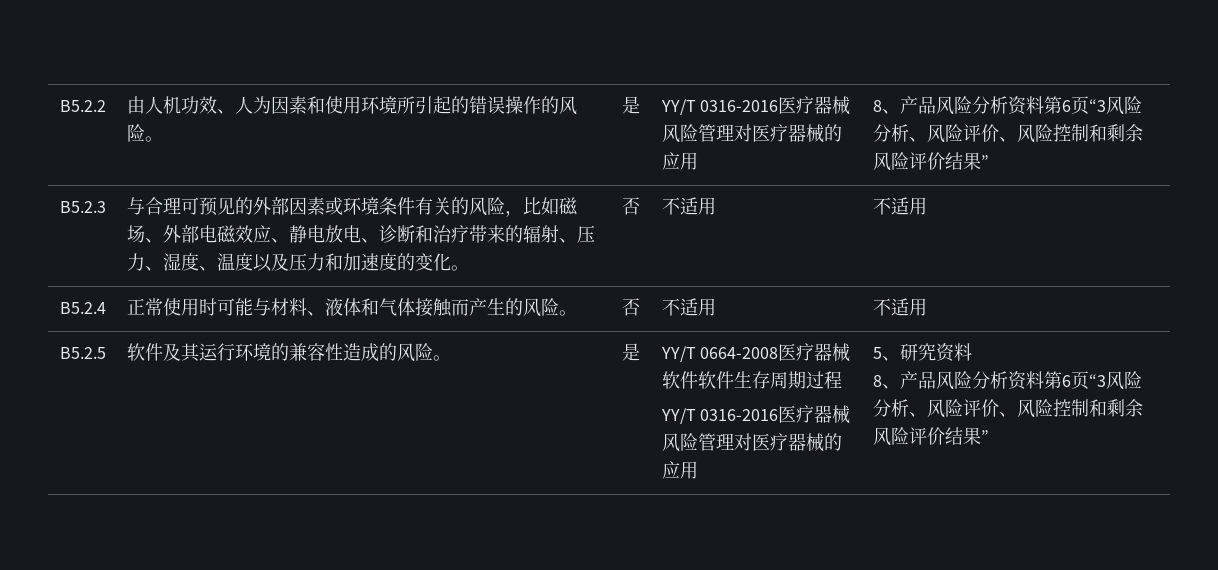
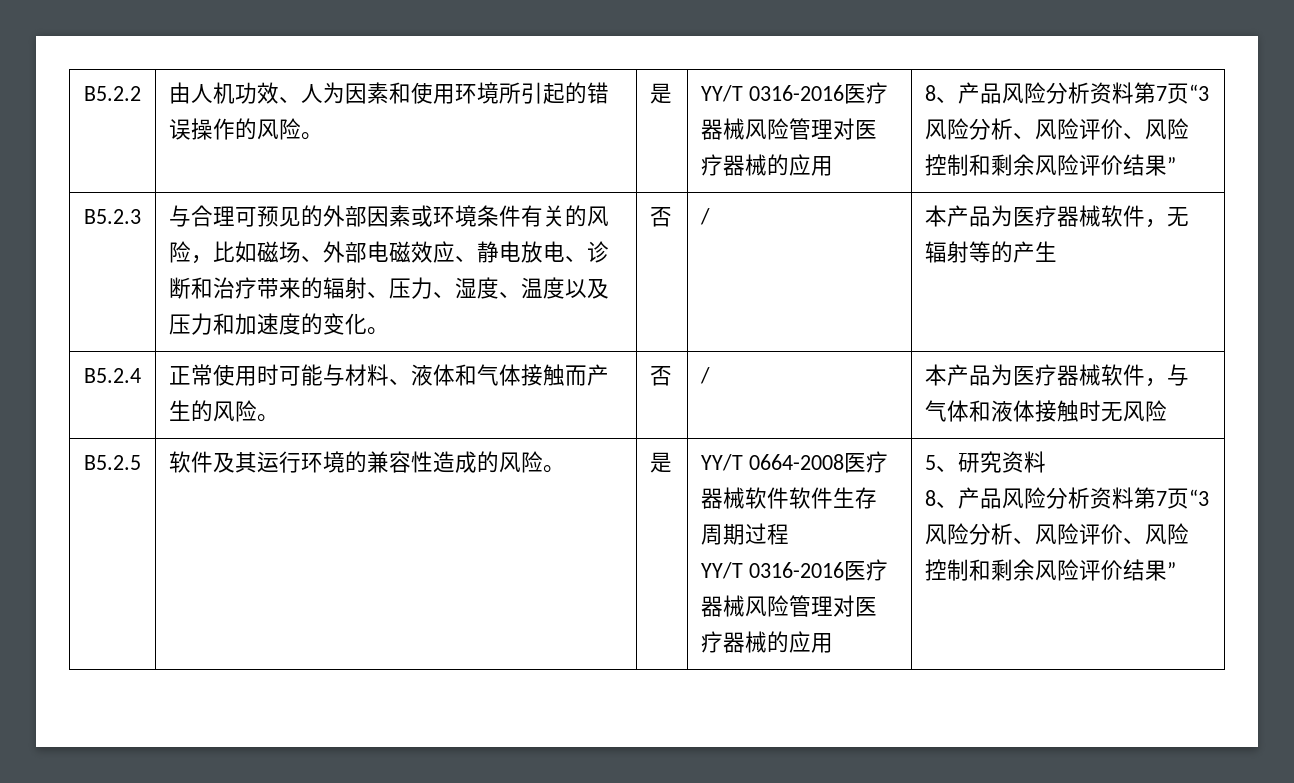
[1061,100,1071,112] 6 -> [1156,86,1168,101] 7
[661,197,716,215] [872,197,927,215] 不适用 | 不适用 -> [700,208,711,225] [925,205,1190,228] [925,241,1058,263] / | 本产品为医疗器械软件，无辐射等的产生
[661,298,716,316] [872,298,927,316] 不适用 | 不适用 -> [700,367,711,384] [925,364,1190,387] [925,400,1168,422] / | 本产品为医疗器械软件，与气体和液体接触时无风险
[1061,375,1071,387] 6 -> [1156,491,1168,506] 7

